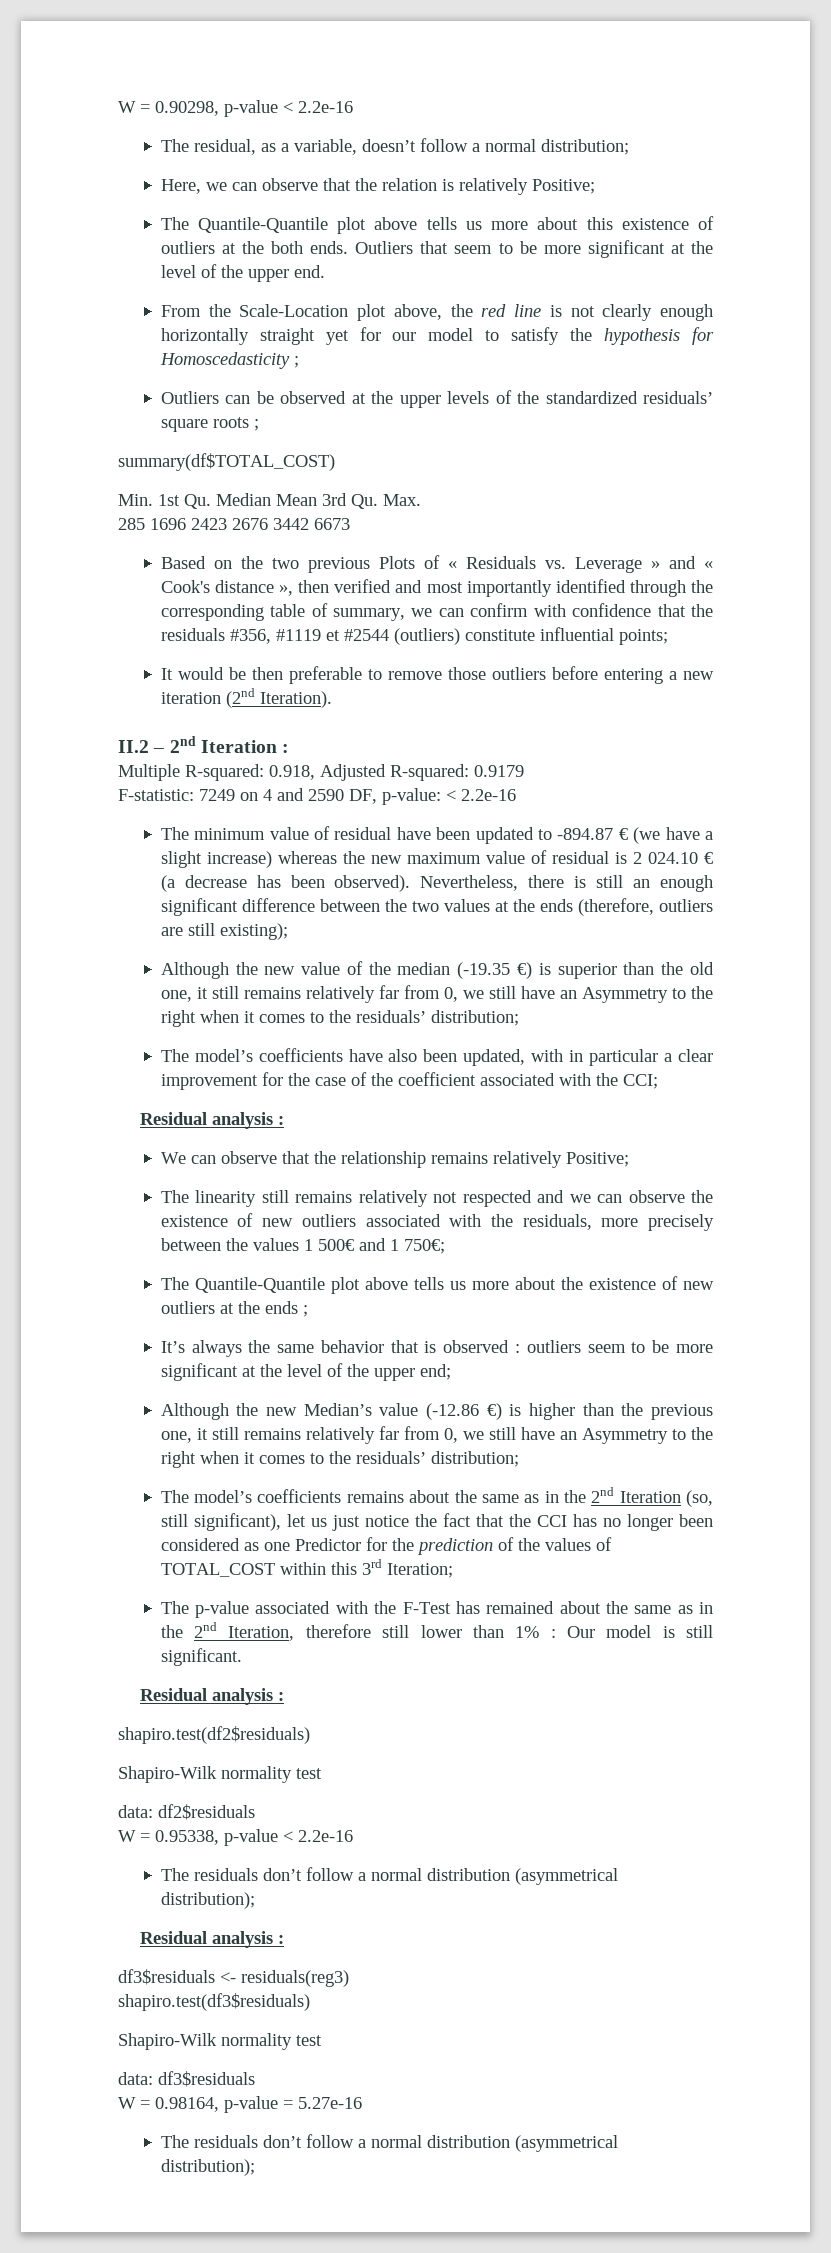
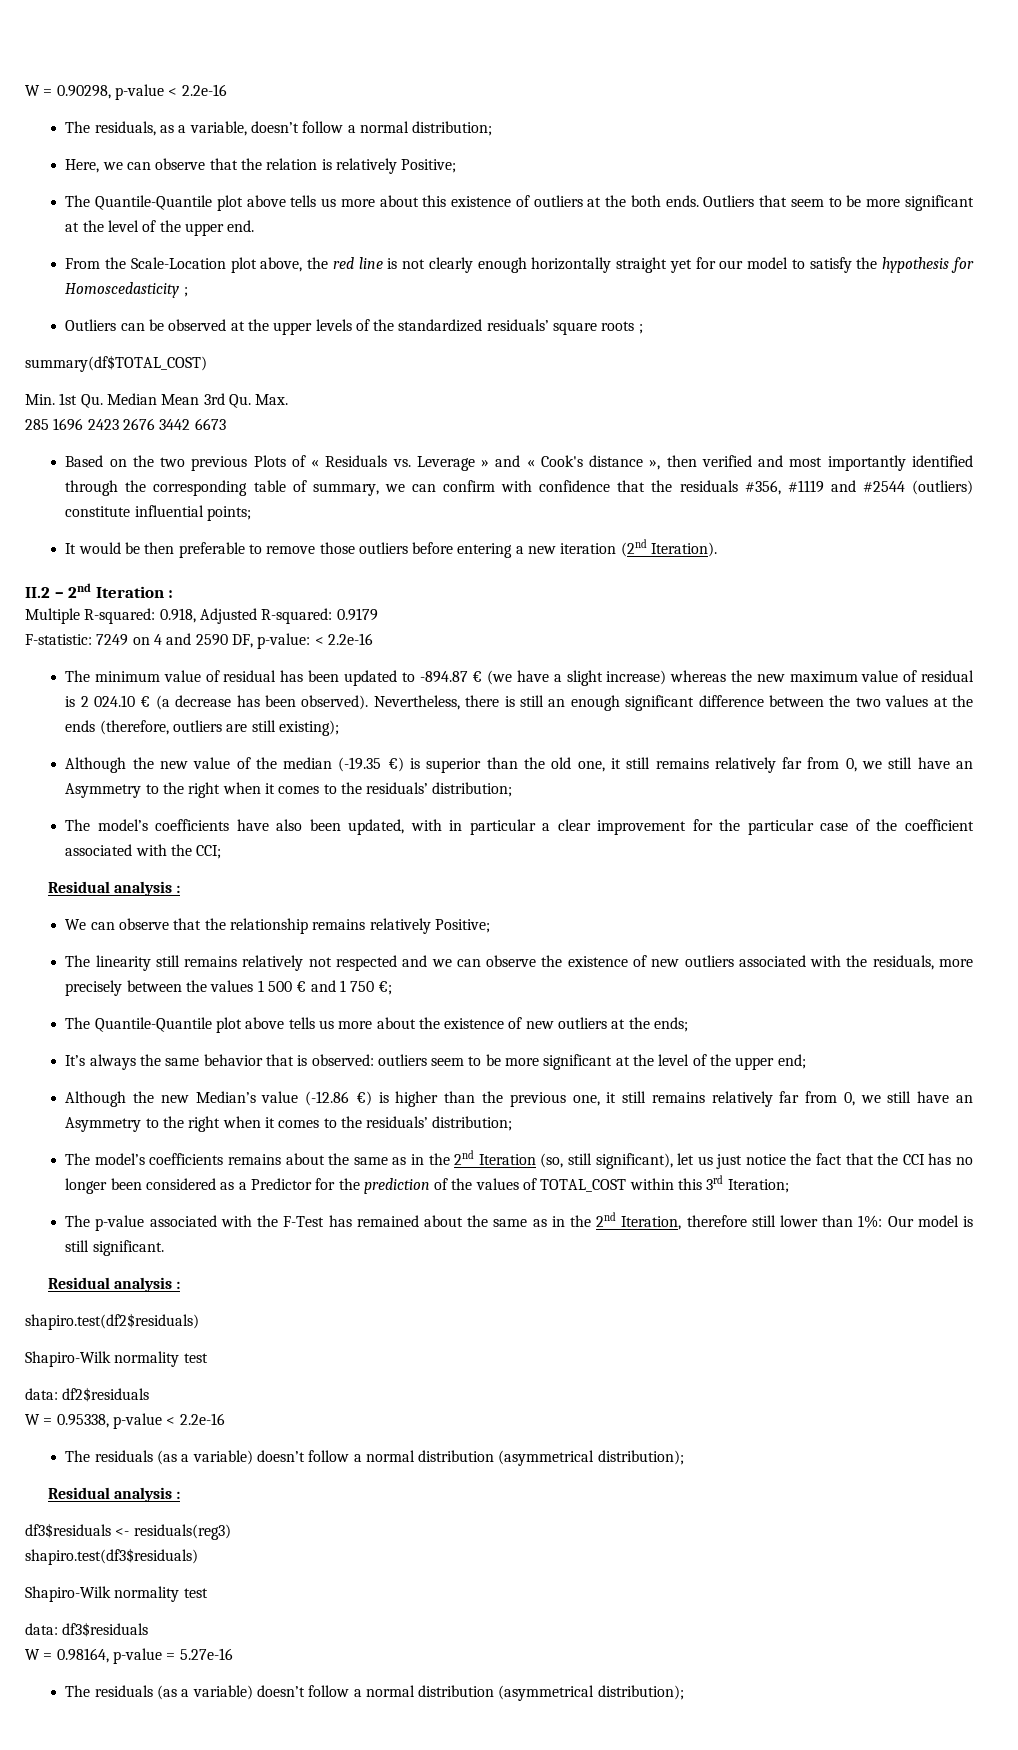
[193,139,256,155] residual, -> [94,121,156,136] residuals,
[325,630,340,641] et -> [830,480,856,492] and
[396,827,431,840] have -> [280,670,304,682] has
(310, 1079) none -> [747,819,814,835] particular
[317,1238,445,1254] 500€ and 1 750€; -> [267,980,393,995] 500 € and 1 750 €;
[264,1301,308,1317] ends ; -> [654,1017,689,1032] ends;
[443,1340,521,1353] observed : -> [311,1054,374,1066] observed:
[263,1542,290,1551] one -> [238,1182,247,1190] a
[515,1626,556,1638] 1% : -> [858,1215,883,1228] 1%:
[262,1868,302,1881] don’t -> [156,1450,305,1465] (as a variable) doesn’t
[262,2135,302,2148] don’t -> [156,1685,305,1700] (as a variable) doesn’t

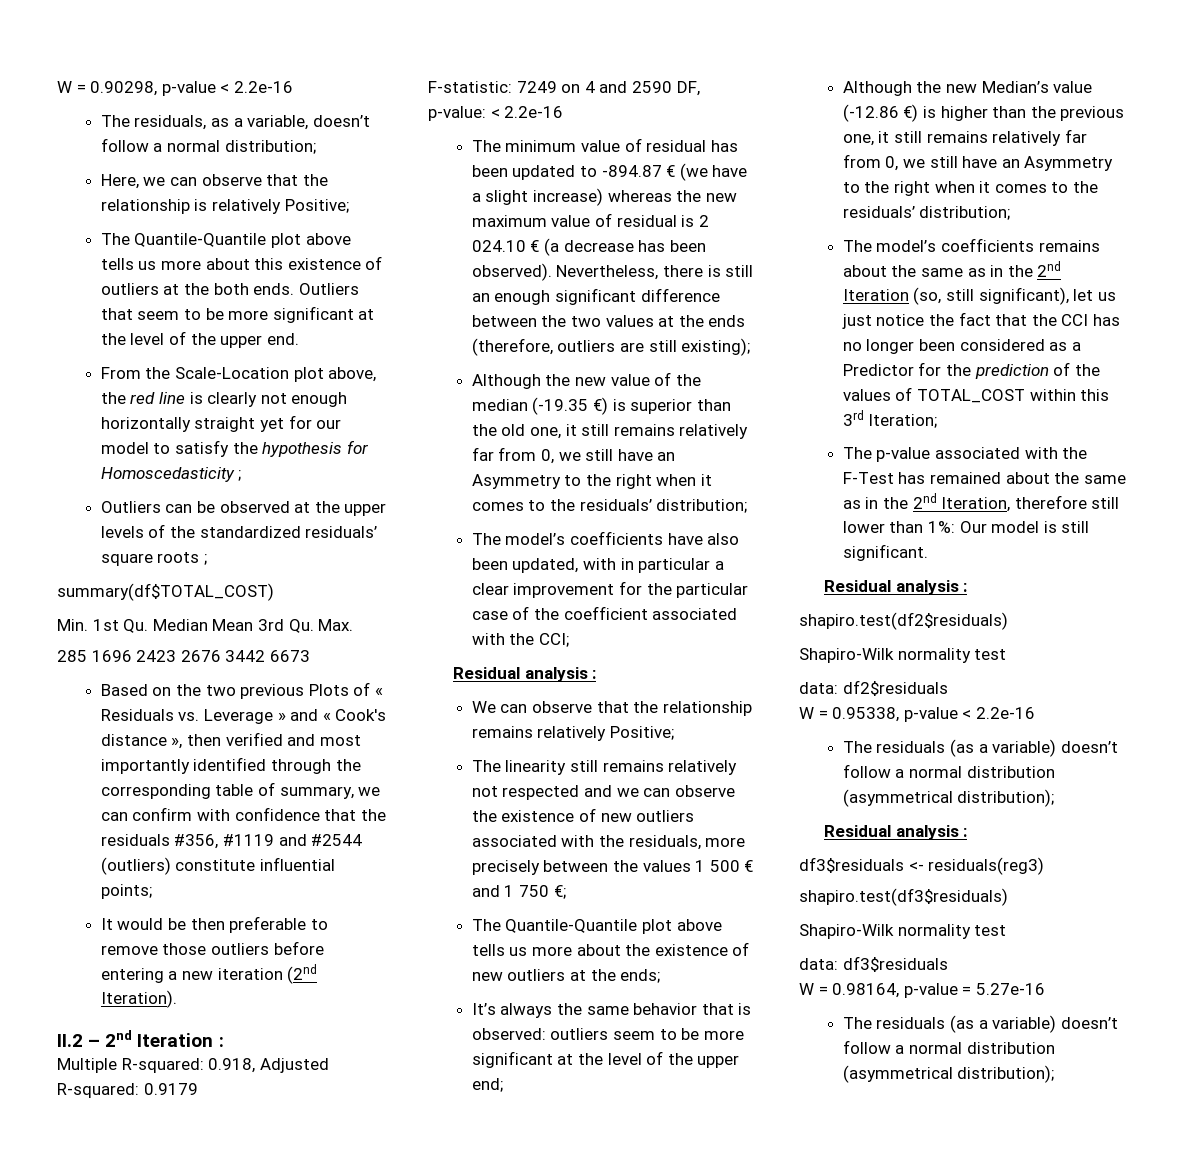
[266,158,318,170] relation -> [100,199,190,214] relationship
[402,257,473,273] not clearly -> [207,392,287,407] clearly not

